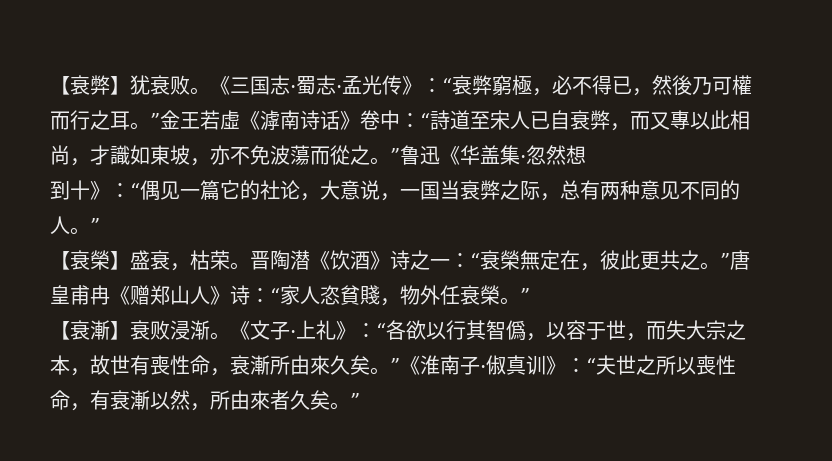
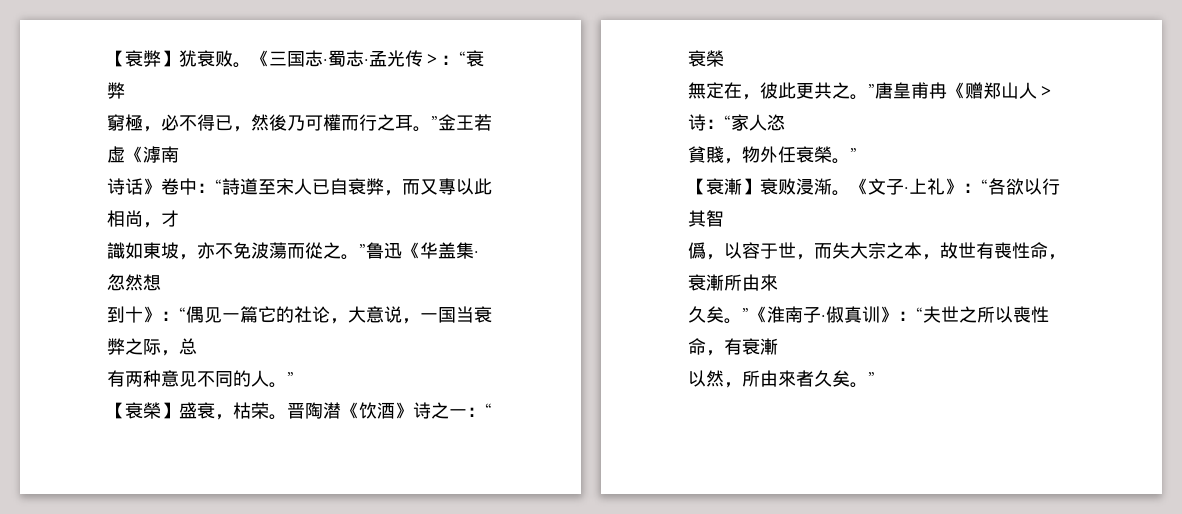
[402,76,422,95] 》 -> [423,54,441,65] ＞
(492, 85) none -> (125, 90) //
[220,110,240,130] 虛 -> [107,146,125,163] 虚
(300, 120) none -> (179, 154) //
(110, 155) none -> (179, 218) //
(580, 190) none -> (197, 346) //
(520, 260) none -> (724, 58) //
[210,286,230,305] 》 -> [1037,86,1055,97] ＞
(340, 295) none -> (785, 122) //
(506, 330) none -> (724, 218) //
(330, 365) none -> (778, 282) //
(150, 400) none -> (778, 346) //

